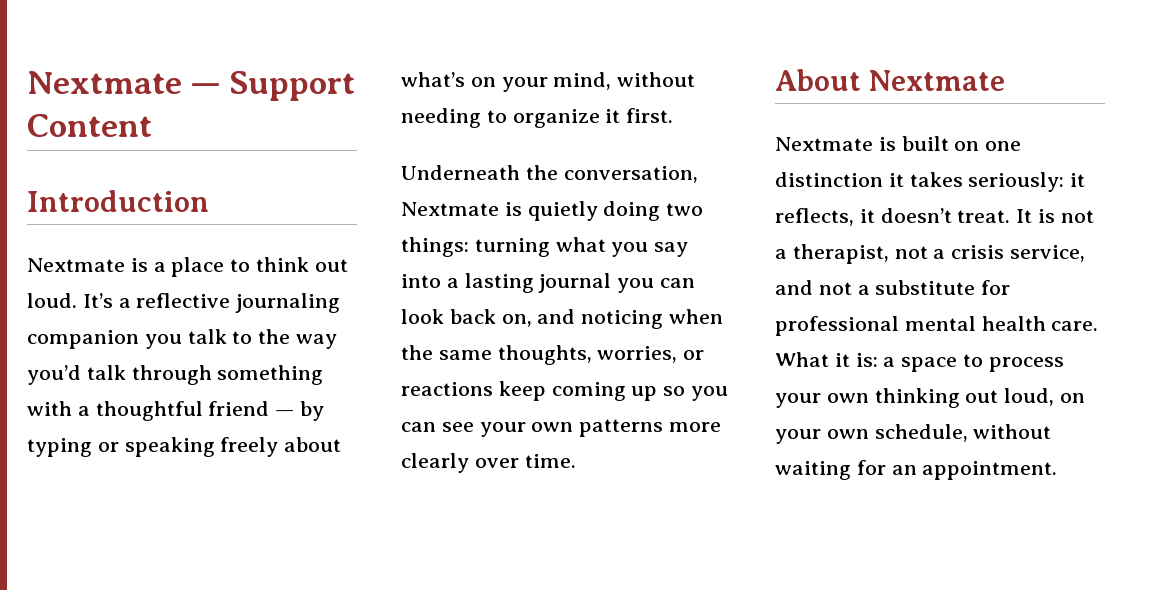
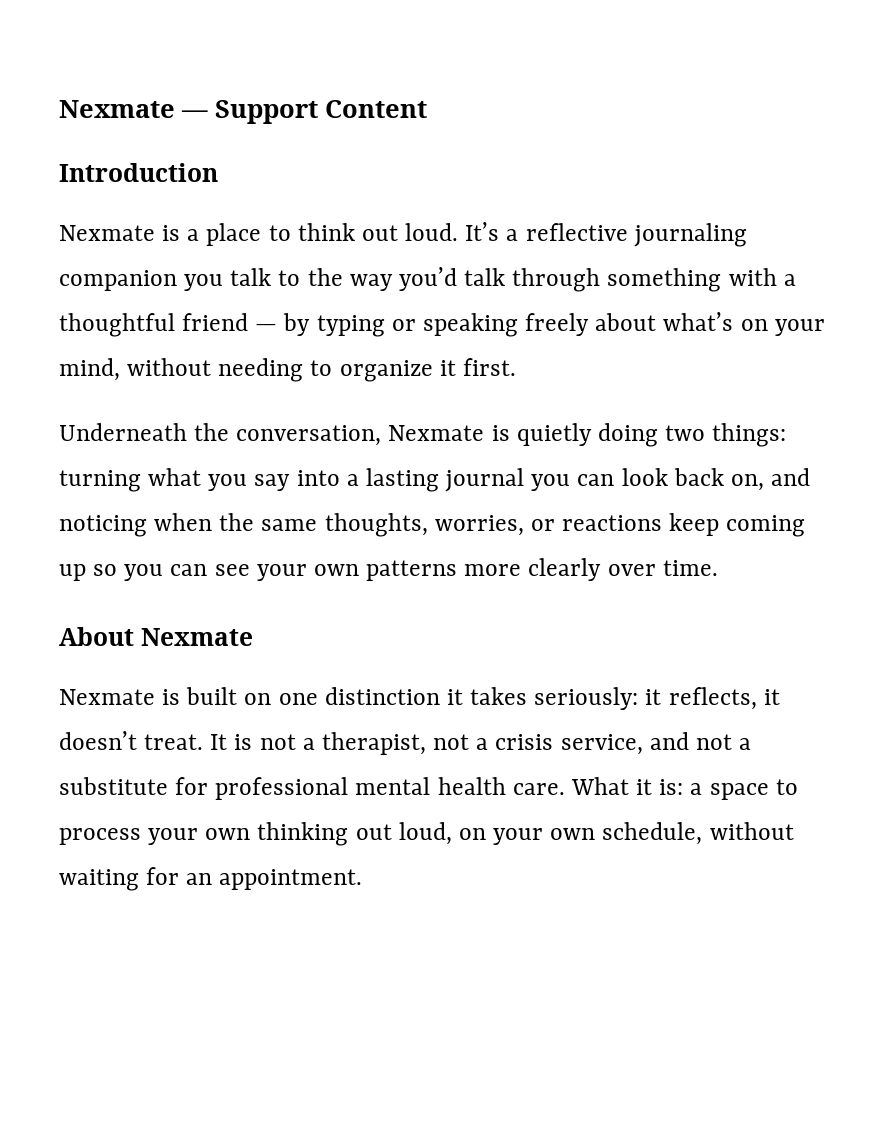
[27,71,182,94] Nextmate -> [59,100,175,118] Nexmate
[27,258,125,272] Nextmate -> [59,225,155,241] Nexmate
[401,202,499,216] Nextmate -> [388,425,485,441] Nexmate
[869,70,1006,91] [775,137,873,151] Nextmate // Nextmate -> [140,628,253,646] [59,689,155,705] Nexmate // Nexmate

